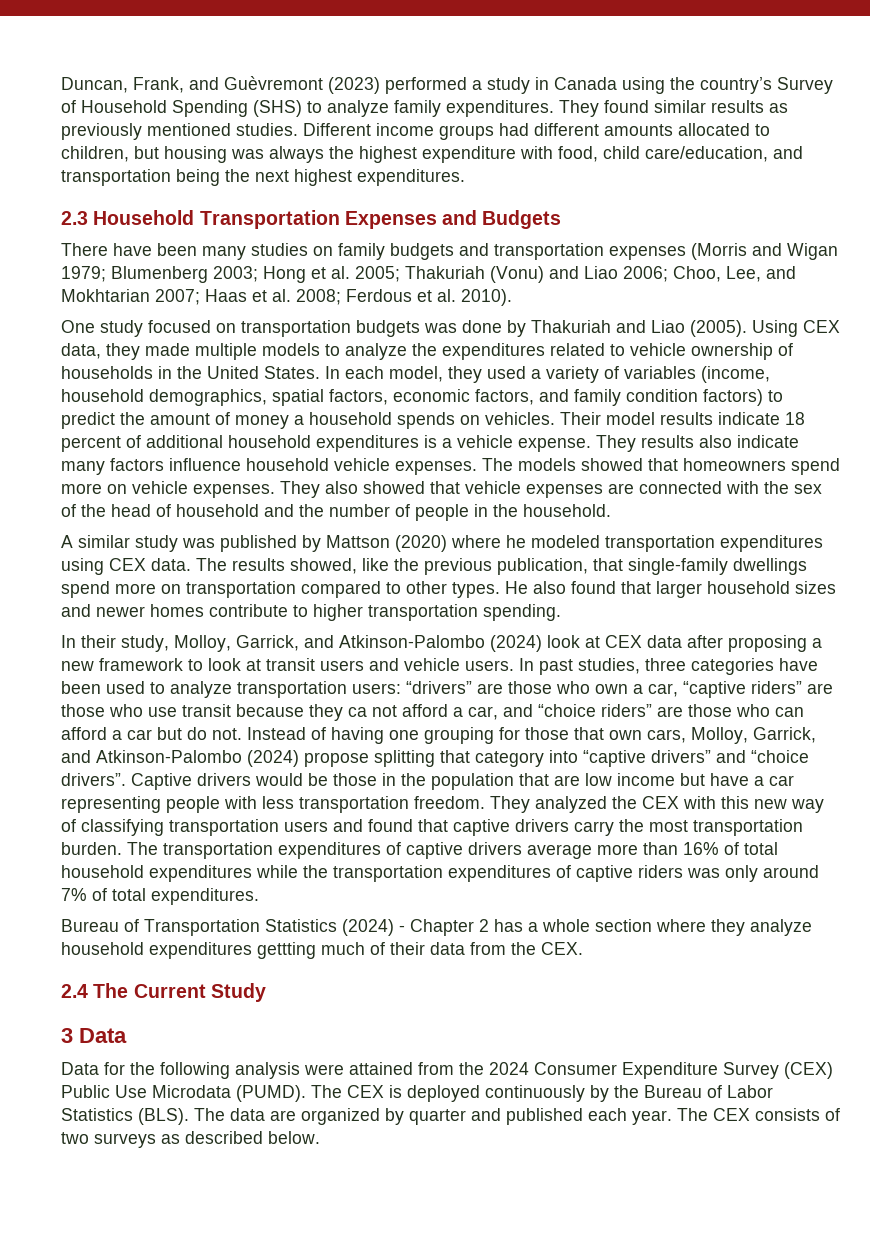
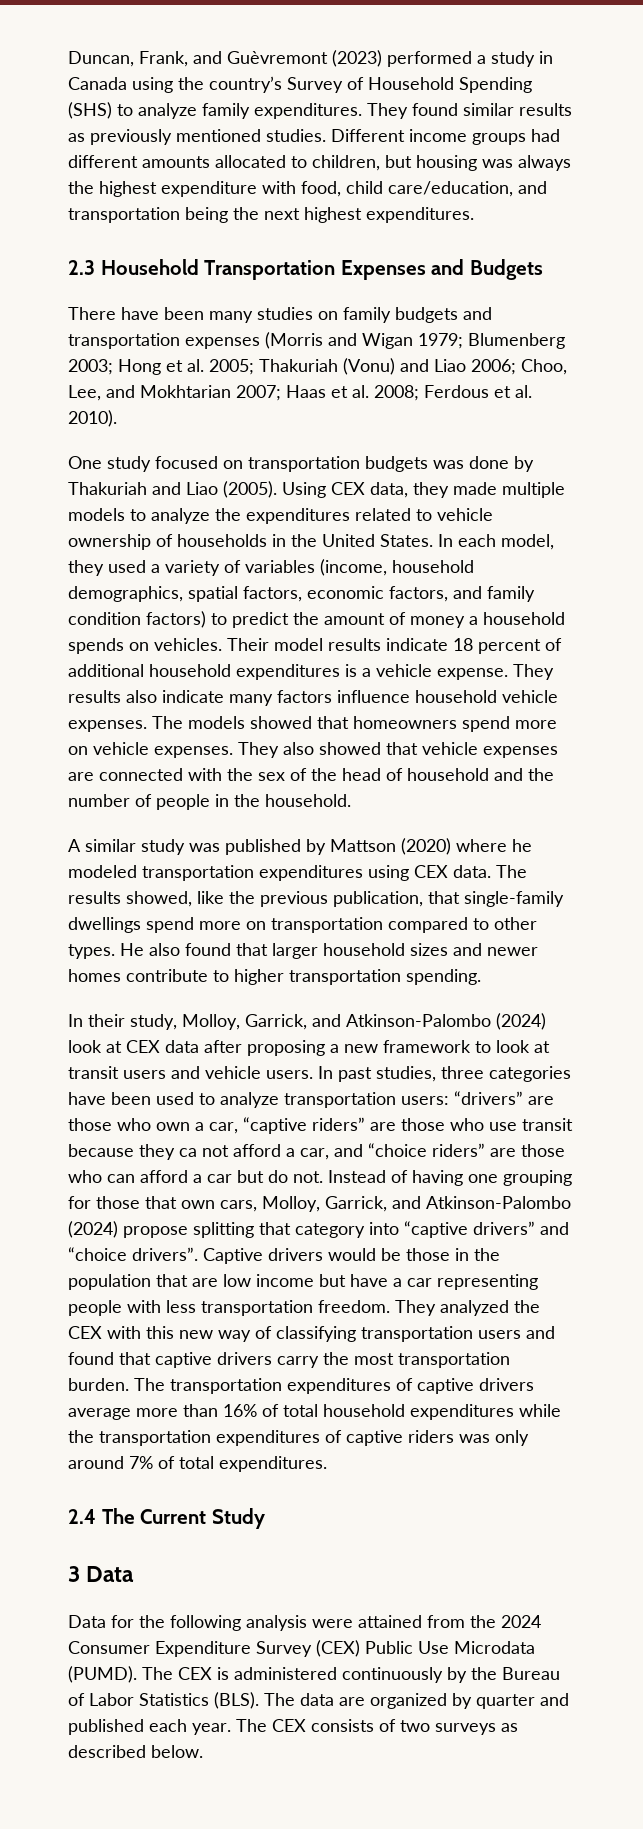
[61,919,812,936] [61,942,583,959] // Bureau of Transportation Statistics (2024) - Chapter 2 has a whole section where they analyze household expenditures gettting much of their data from the CEX. -> (327, 1464) none
[407,1085,480,1102] deployed -> [234,1667,337,1680] administered

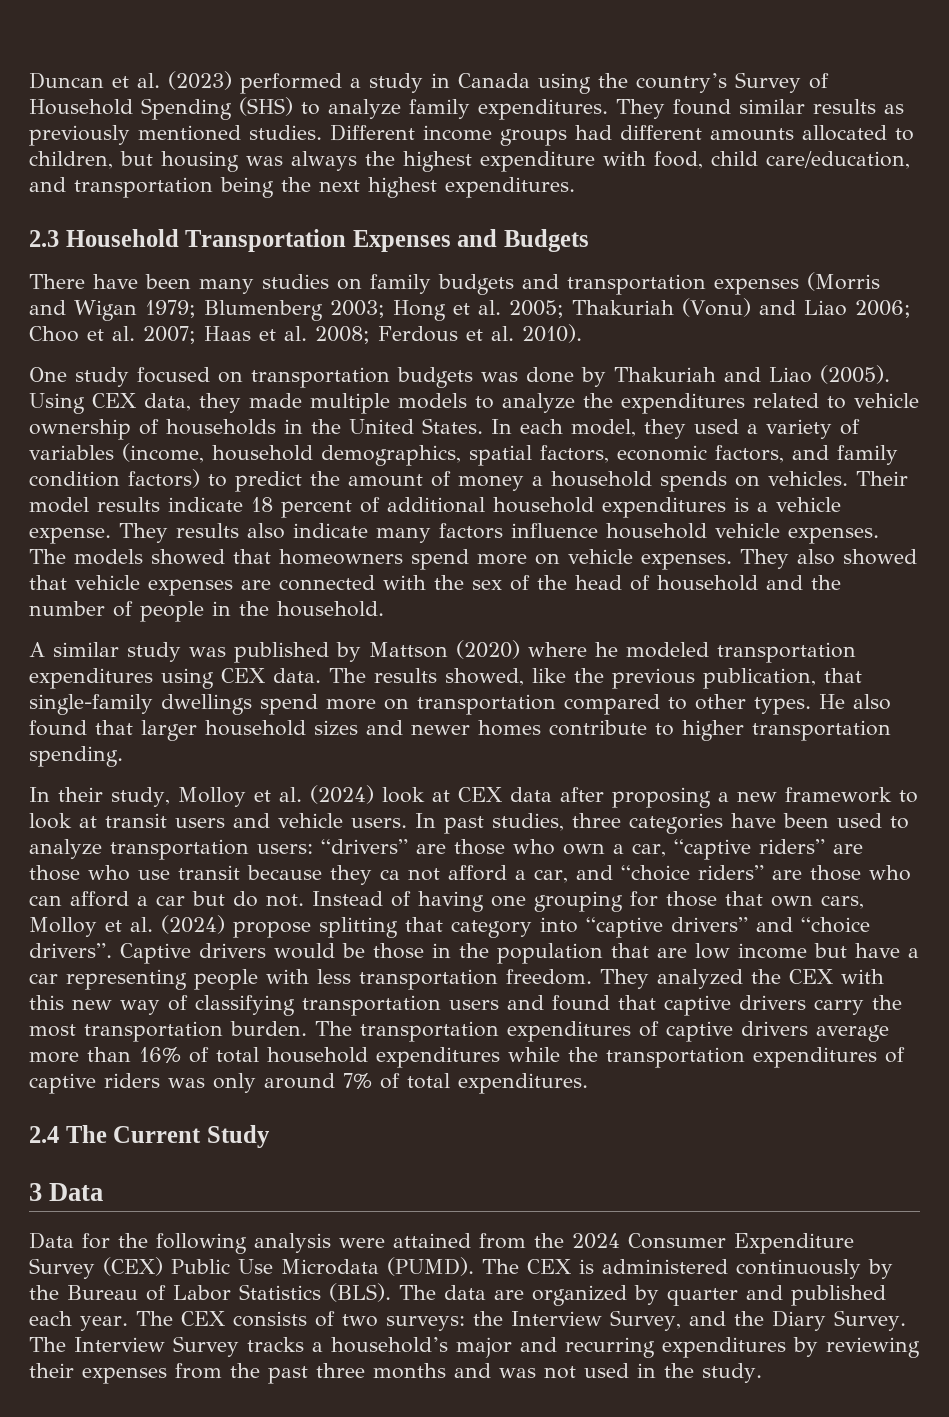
[68,51,328,67] Duncan, Frank, and Guèvremont -> [29,72,160,89] Duncan et al.
[521,359,567,375] [68,385,231,401] Choo, Lee, and Mokhtarian -> [29,326,135,342] Choo et al.
[182,1014,491,1030] Molloy, Garrick, and Atkinson-Palombo -> [177,787,302,807] Molloy et al.
[262,1196,571,1212] Molloy, Garrick, and Atkinson-Palombo -> [29,917,153,937] Molloy et al.
[435,1723,518,1735] [68,1745,203,1758] surveys as described below. -> [385,1310,906,1331] [29,1336,920,1358] [29,1363,762,1384] surveys: the Interview Survey, and the Diary Survey. The Interview Survey tracks a household’s major and recurring expenditures by reviewing their expenses from the past three months and was not used in the study.

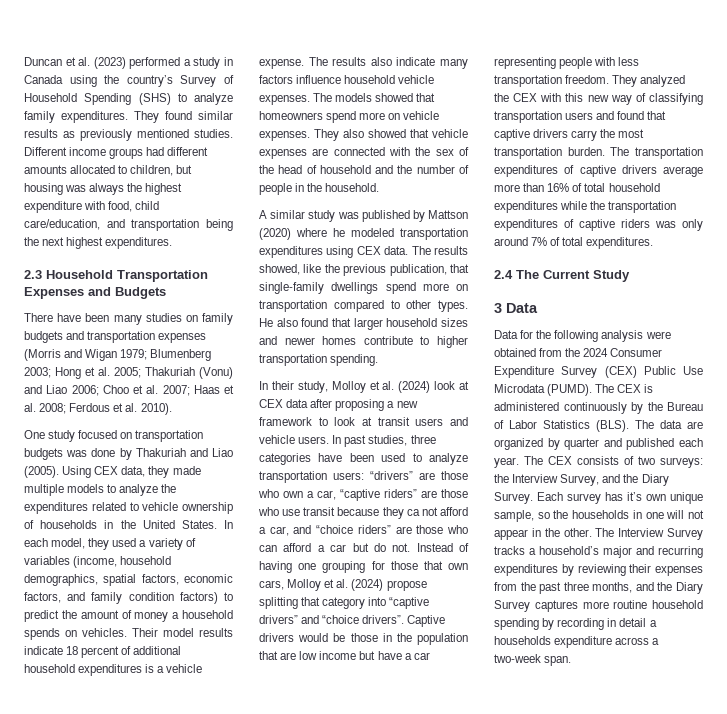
[119,523,168,543] They -> [308,57,328,66] The
[393,1233,471,1248] attained -> [494,348,536,357] obtained
(906, 1320) none -> [537,492,703,504] [494,510,704,522] [494,528,592,540] Each survey has it’s own unique sample, so the households in one will not appear in the other.
[373,1363,762,1383] months and was not used in the study. -> [592,582,703,594] [494,600,703,612] [494,618,657,630] [494,636,660,648] [494,654,572,666] months, and the Diary Survey captures more routine household spending by recording in detail a households expenditure across a two-week span.

